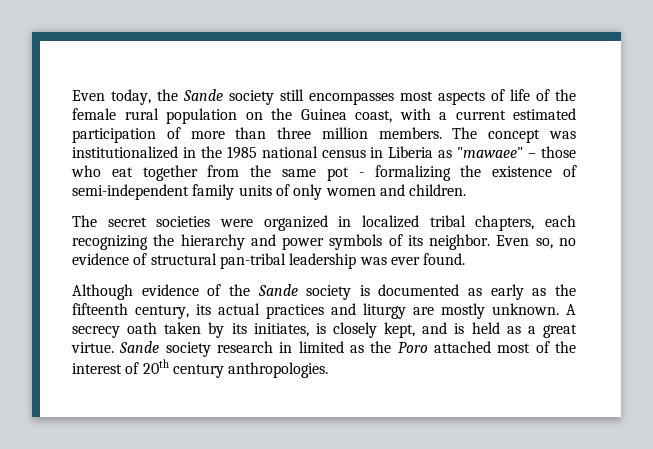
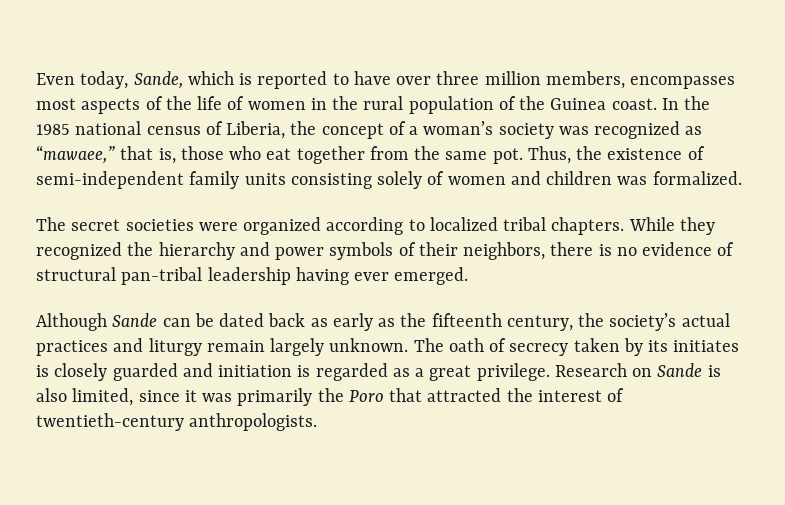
[157,89,304,105] the Sande society still -> [133,71,625,89] Sande, which is reported to have over three million members,
(505, 95) none -> [165,96,192,110] the
[555,89,576,101] [72,108,116,120] the female -> [247,96,359,110] women in the
[245,112,263,120] on -> [498,96,516,110] of
[355,108,576,123] [72,127,576,143] [72,146,537,159] coast, with a current estimated participation of more than three million members. The concept was institutionalized in the 1985 national census in Liberia as "mawaee" – -> [611,96,711,110] [36,121,703,139] [36,145,176,164] coast. In the 1985 national census of Liberia, the concept of a woman’s society was recognized as “mawaee,” that is,
[326,165,451,181] pot - formalizing -> [492,146,571,164] pot. Thus,
[275,184,467,200] of only women and children. -> [290,171,742,189] consisting solely of women and children was formalized.
[338,215,576,231] [72,235,148,250] in localized tribal chapters, each recognizing -> [326,217,715,235] [36,242,122,260] according to localized tribal chapters. While they recognized
[407,234,553,250] its neighbor. Even so, -> [418,242,612,260] their neighbors, there is
[359,253,466,265] [72,284,460,300] was ever found. // Although evidence of the Sande society is documented -> [295,267,469,285] [36,313,306,331] having ever emerged. // Although Sande can be dated back
[196,304,211,315] its -> [578,313,677,331] the society’s
[413,303,576,319] [72,322,158,338] are mostly unknown. A secrecy oath -> [206,338,569,356] remain largely unknown. The oath of secrecy
[253,323,309,337] initiates, -> [673,340,740,352] initiates
[384,322,578,338] [71,341,576,357] [72,359,329,378] kept, and is held as a great virtue. Sande society research in limited as the Poro attached most of the interest of 20th century anthropologies. -> [112,363,721,381] [36,388,625,406] [36,413,318,431] guarded and initiation is regarded as a great privilege. Research on Sande is also limited, since it was primarily the Poro that attracted the interest of twentieth-century anthropologists.

